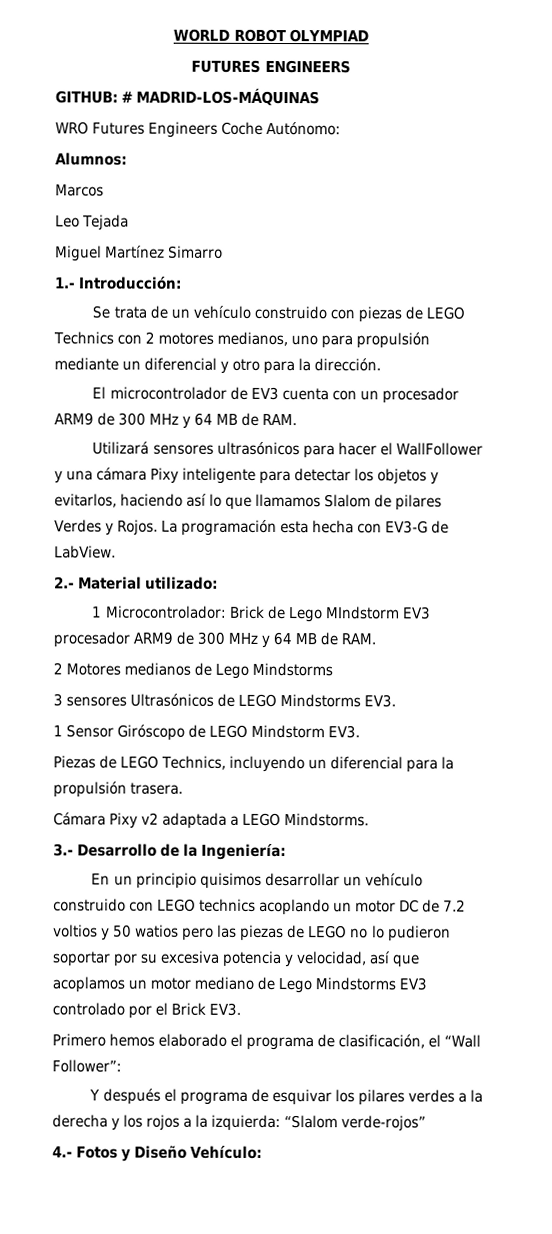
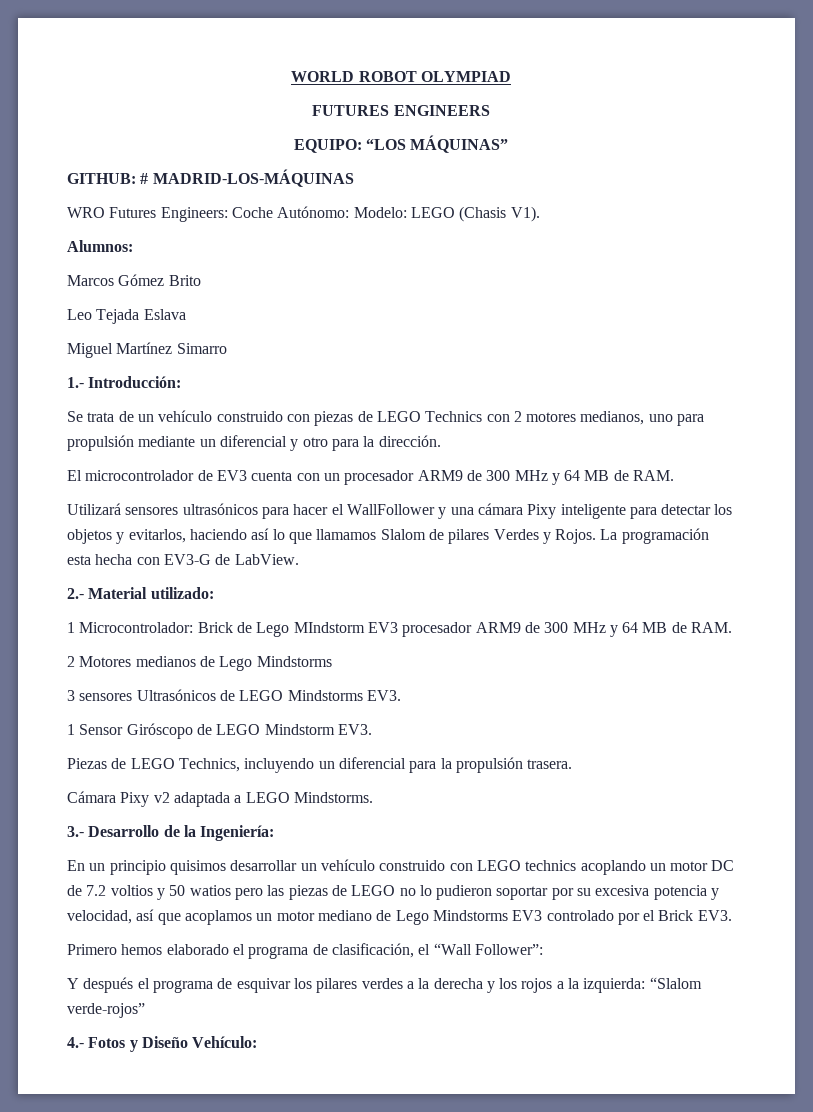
(351, 66) none -> [293,135,509,153] // EQUIPO: “LOS MÁQUINAS”
[148,121,219,138] Engineers -> [160,207,228,222] Engineers:
(342, 128) none -> [353,206,540,222] Modelo: LEGO (Chasis V1).
(104, 190) none -> [118,274,201,286] Gómez Brito
(130, 222) none -> [143,309,186,320] Eslava

